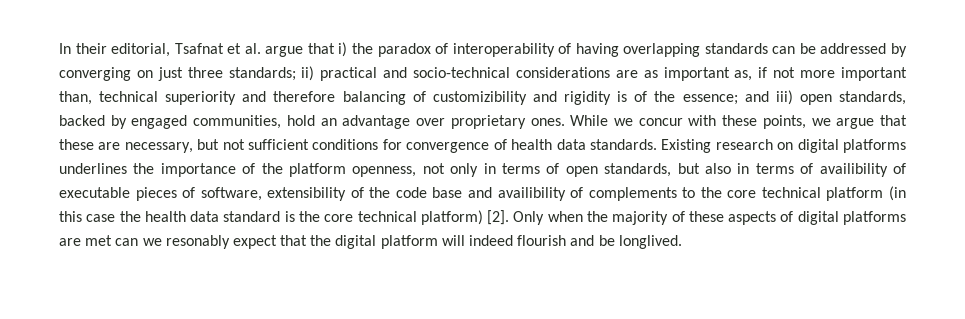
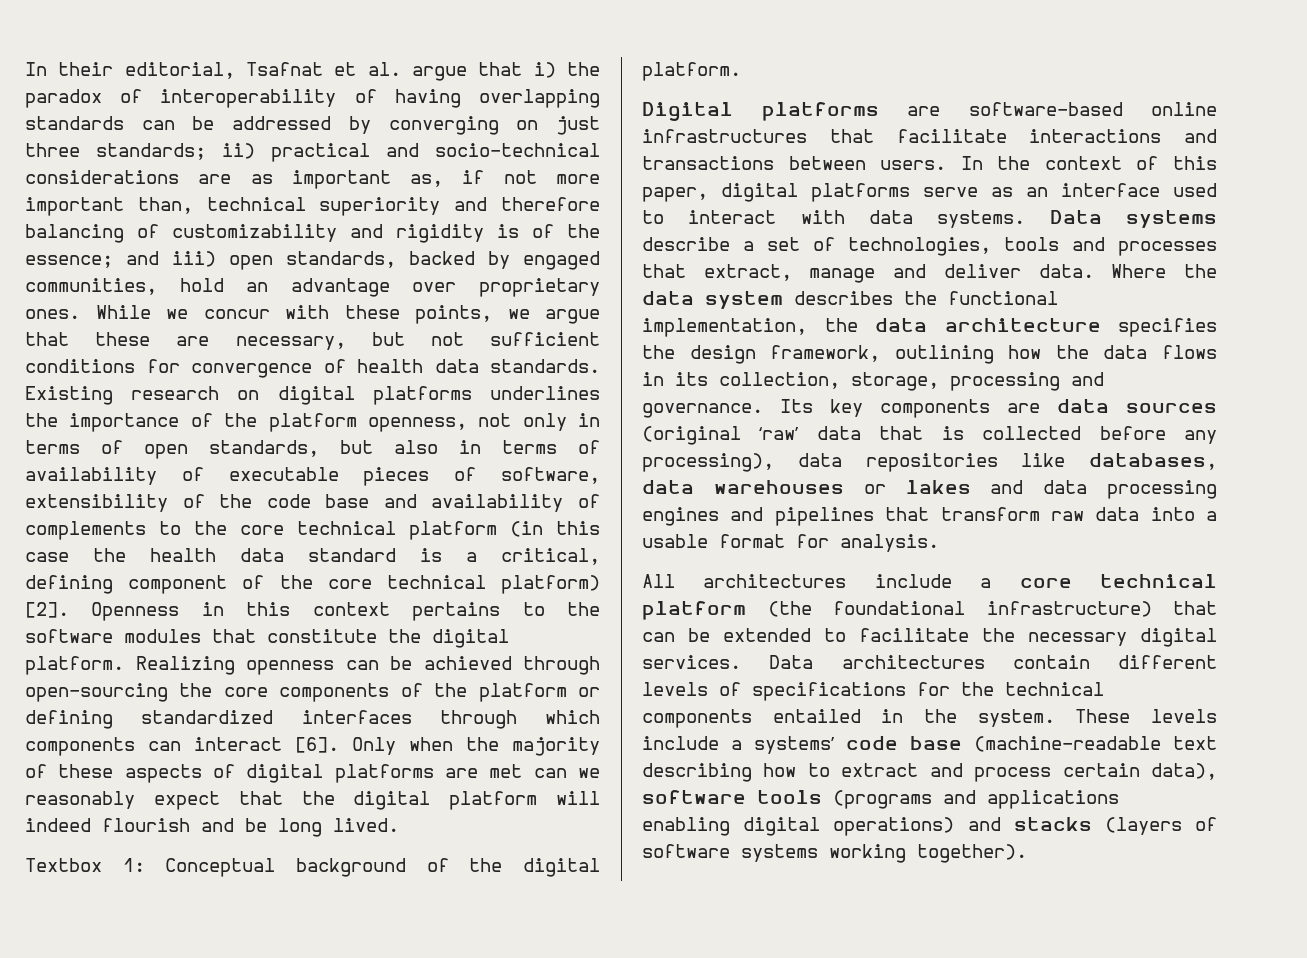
[432,91,527,105] customizibility -> [172,224,337,242] customizability
[819,163,888,177] availibility -> [25,467,157,485] availability
[497,187,566,201] availibility -> [431,494,564,512] availability
(295, 216) none -> [466,548,600,565] [25,575,265,594] a critical, defining component of
(510, 217) none -> [91,602,601,621] [25,629,509,648] [25,656,600,675] [25,683,600,702] [25,710,600,729] [25,737,339,756] Openness in this context pertains to the software modules that constitute the digital platform. Realizing openness can be achieved through open-sourcing the core components of the platform or defining standardized interfaces through which components can interact [6].
[165,235,230,249] resonably -> [25,791,135,809] reasonably
[618,235,682,249] longlived. -> [278,818,399,837] [25,858,600,877] [642,62,741,81] [642,102,1217,121] [642,129,1217,143] [642,156,1217,170] [642,183,1217,202] [642,210,1217,228] [642,237,1217,256] [642,264,1217,283] [642,291,1058,309] [642,318,1217,337] [642,345,1217,364] [642,372,1104,391] [642,399,1217,418] [642,426,1217,445] [642,453,1217,472] [642,480,1217,499] [642,507,1217,526] [642,534,939,552] [642,574,1217,588] [642,601,1217,620] [642,628,1217,647] [642,655,1217,669] [642,682,1104,701] [642,709,1217,728] [642,736,1217,754] [642,763,1217,782] [642,790,1119,809] [642,817,1217,836] [642,844,1027,863] long lived. // Textbox 1: Conceptual background of the digital platform. // Digital platforms are software-based online infrastructures that facilitate interactions and transactions between users. In the context of this paper, digital platforms serve as an interface used to interact with data systems. Data systems describe a set of technologies, tools and processes that extract, manage and deliver data. Where the data system describes the functional implementation, the data architecture specifies the design framework, outlining how the data flows in its collection, storage, processing and governance. Its key components are data sources (original ‘raw’ data that is collected before any processing), data repositories like databases, data warehouses or lakes and data processing engines and pipelines that transform raw data into a usable format for analysis. // All architectures include a core technical platform (the foundational infrastructure) that can be extended to facilitate the necessary digital services. Data architectures contain different levels of specifications for the technical components entailed in the system. These levels include a systems’ code base (machine-readable text describing how to extract and process certain data), software tools (programs and applications enabling digital operations) and stacks (layers of software systems working together).

